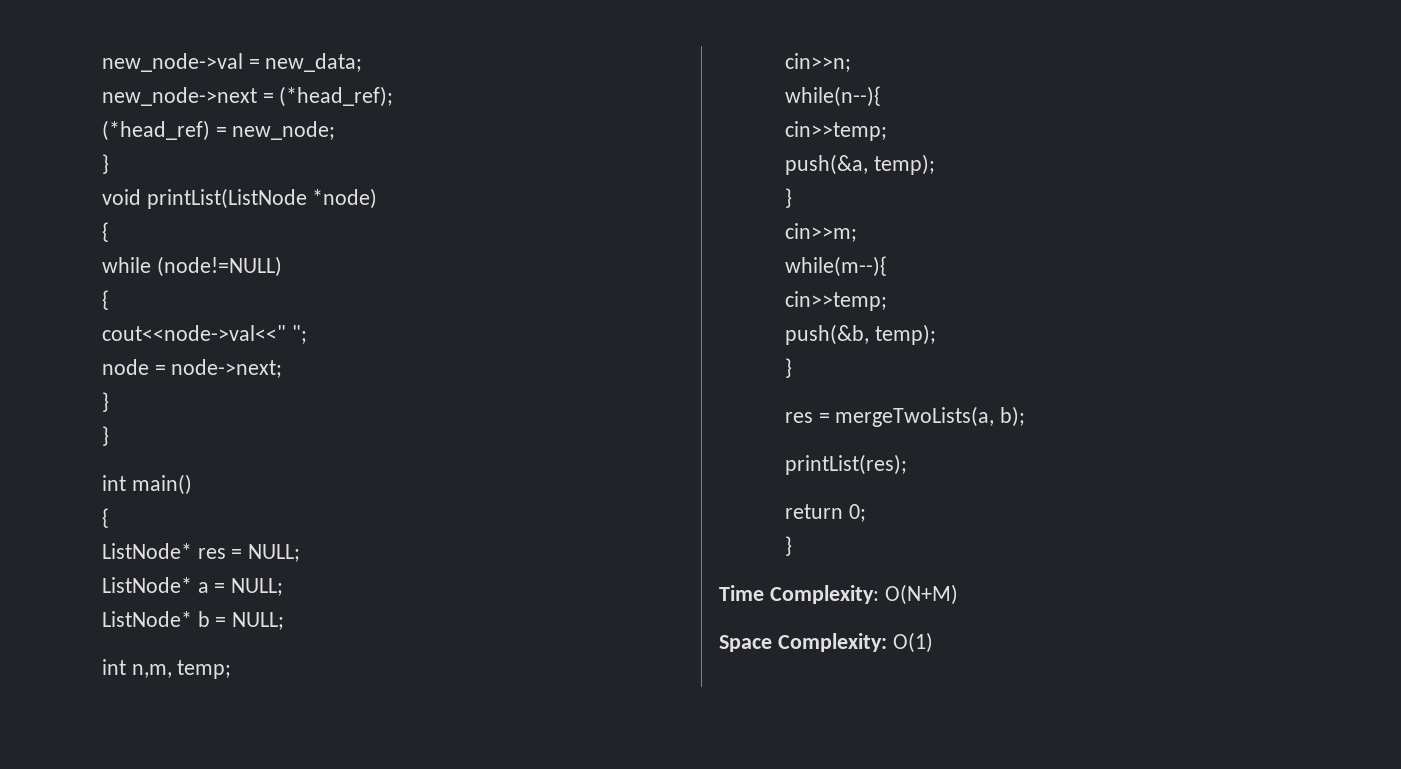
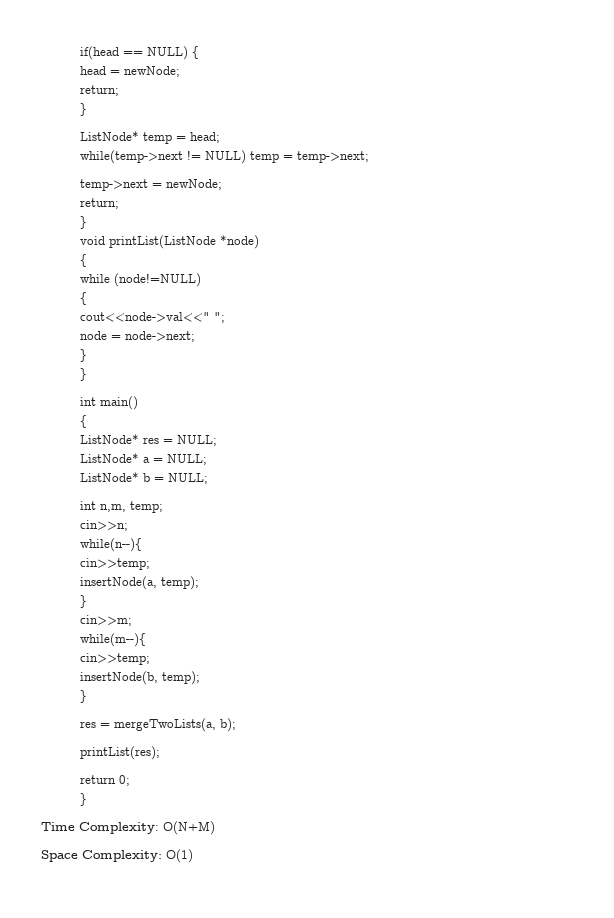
[101,53,363,72] [101,86,394,107] [101,120,336,141] new_node->val = new_data; // new_node->next = (*head_ref); // (*head_ref) = new_node; -> [80,46,200,60] [80,66,181,77] [80,85,120,96] [80,103,88,116] [80,131,221,144] [80,150,370,164] [80,179,223,191] [80,198,120,209] if(head == NULL) { // head = newNode; // return; // } // ListNode* temp = head; // while(temp->next != NULL) temp = temp->next; // temp->next = newNode; // return;
[784,154,868,175] push(&a, -> [80,576,158,590] insertNode(a,
[784,324,869,345] push(&b, -> [80,671,159,685] insertNode(b,

